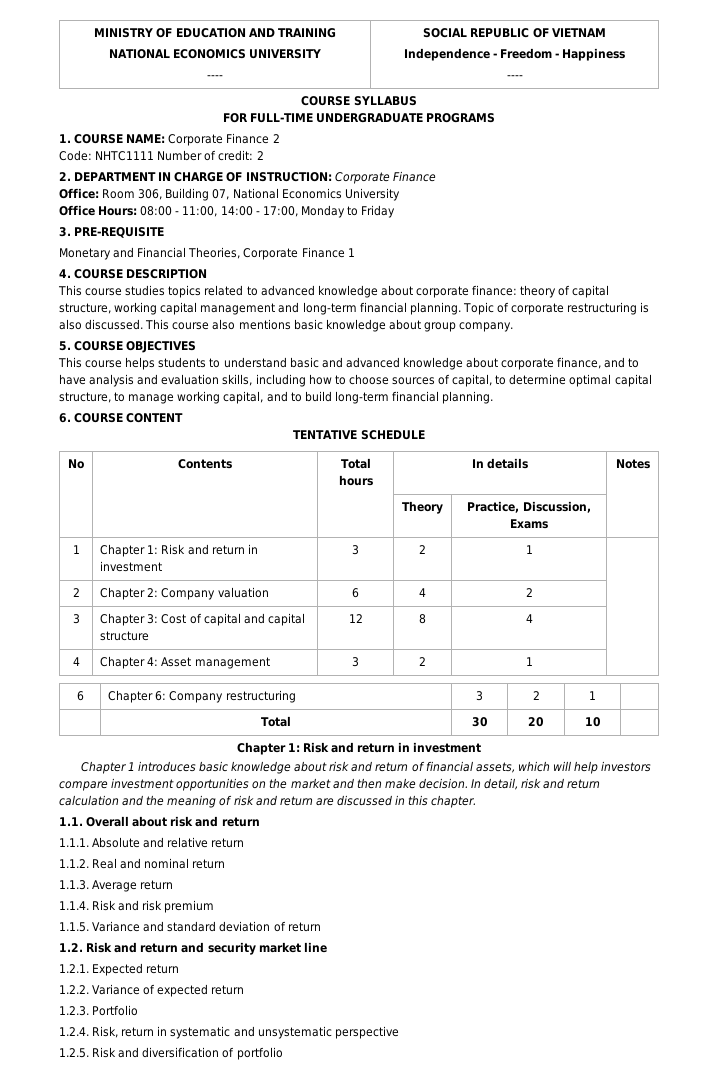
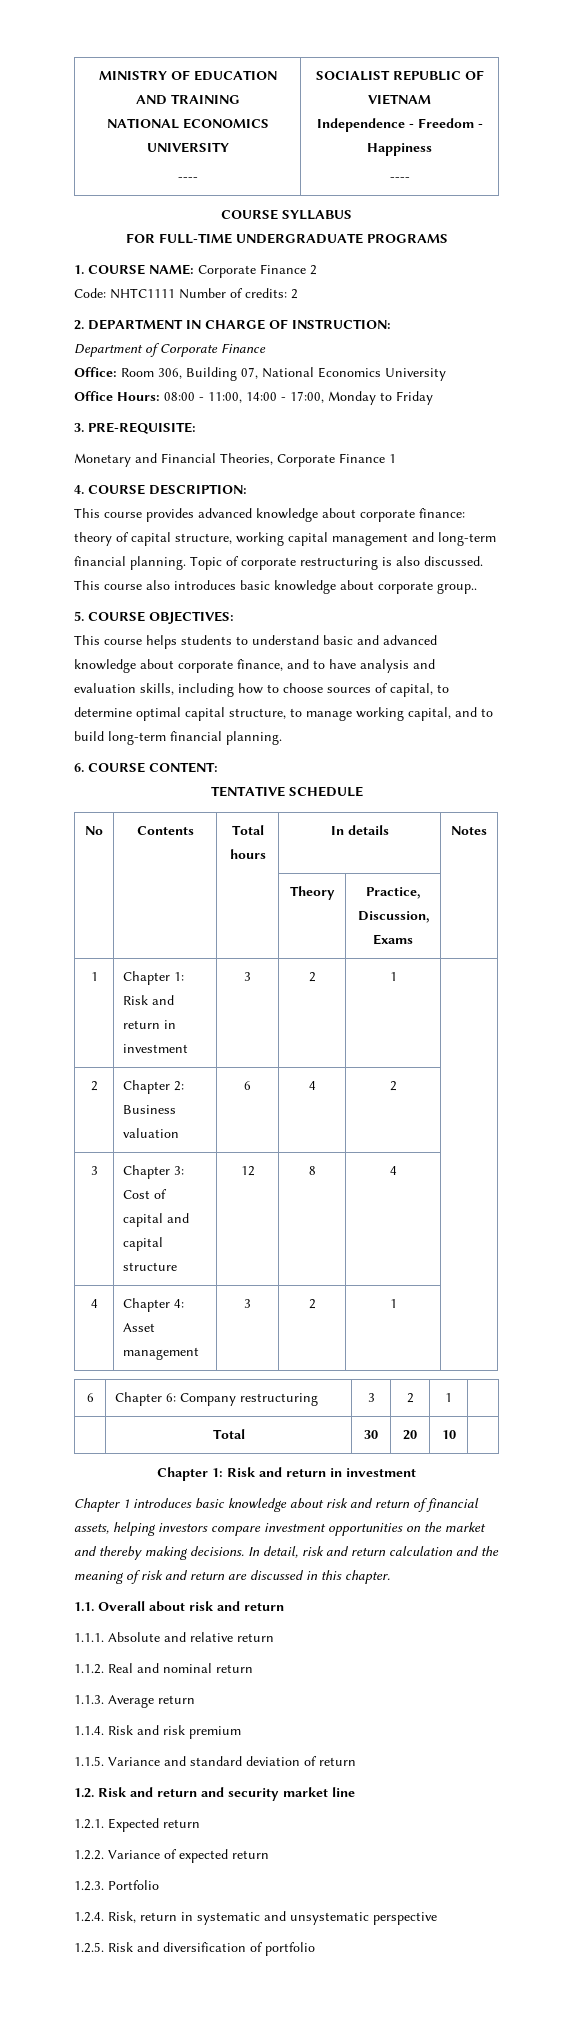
[423,28,468,38] SOCIAL -> [315,70,390,81] SOCIALIST
[218,150,254,161] credit: -> [245,288,287,298] credits:
(332, 177) none -> [74,343,160,357] // Department of
[74,227,165,238] PRE-REQUISITE -> [88,422,196,434] PRE-REQUISITE:
[126,269,208,279] [58,285,258,298] DESCRIPTION // This course studies topics related to -> [149,484,247,495] [74,508,194,522] DESCRIPTION: // This course provides
[238,319,514,332] mentions basic knowledge about group company. -> [174,580,477,594] introduces basic knowledge about corporate group..
[126,341,197,353] OBJECTIVES -> [149,611,234,624] OBJECTIVES:
[126,413,184,423] CONTENT -> [149,762,218,773] CONTENT:
[161,588,216,600] Company -> [123,1105,177,1114] Business
[517,761,599,774] which will help -> [113,1522,156,1536] helping
[356,778,468,789] then make decision. -> [99,1546,244,1560] thereby making decisions.

